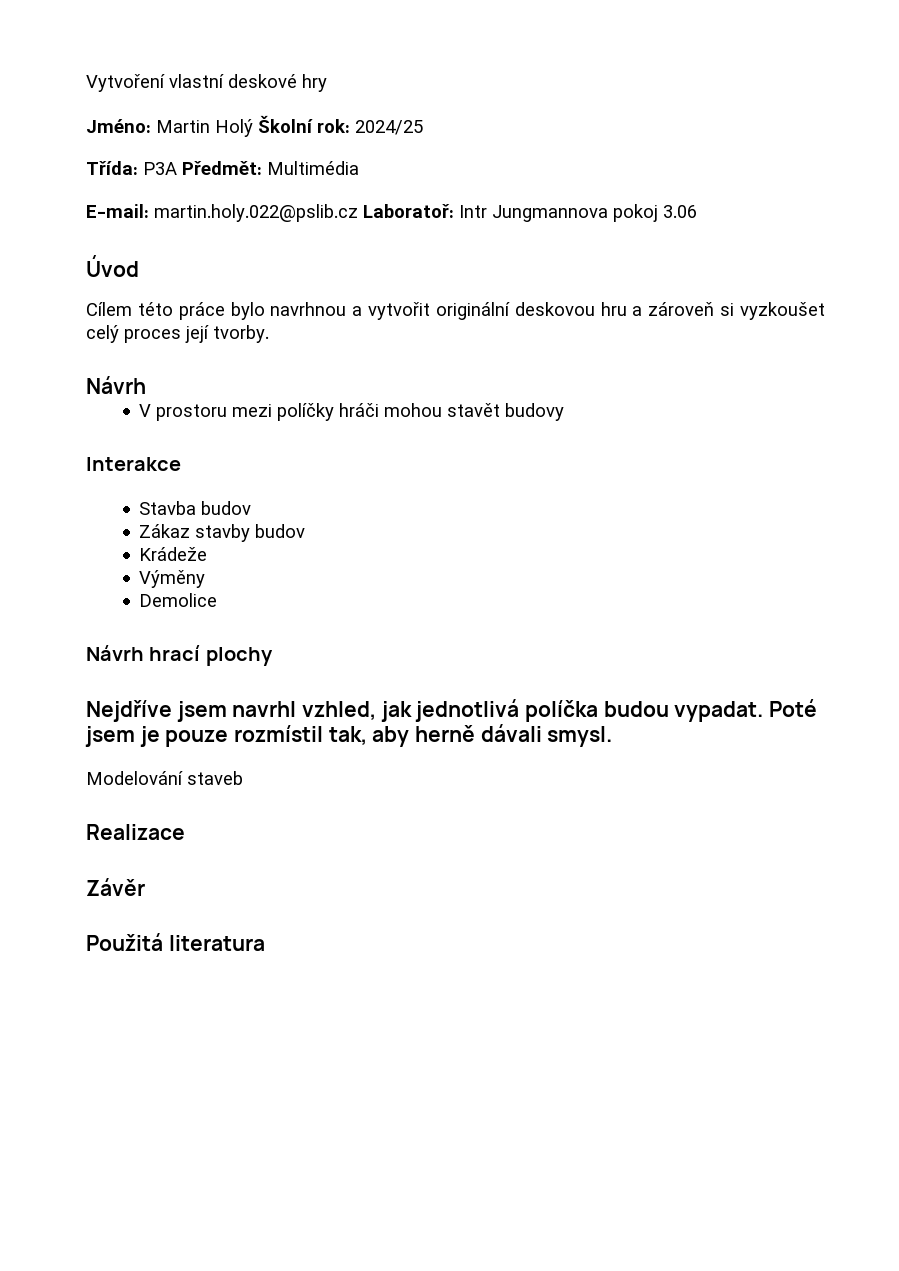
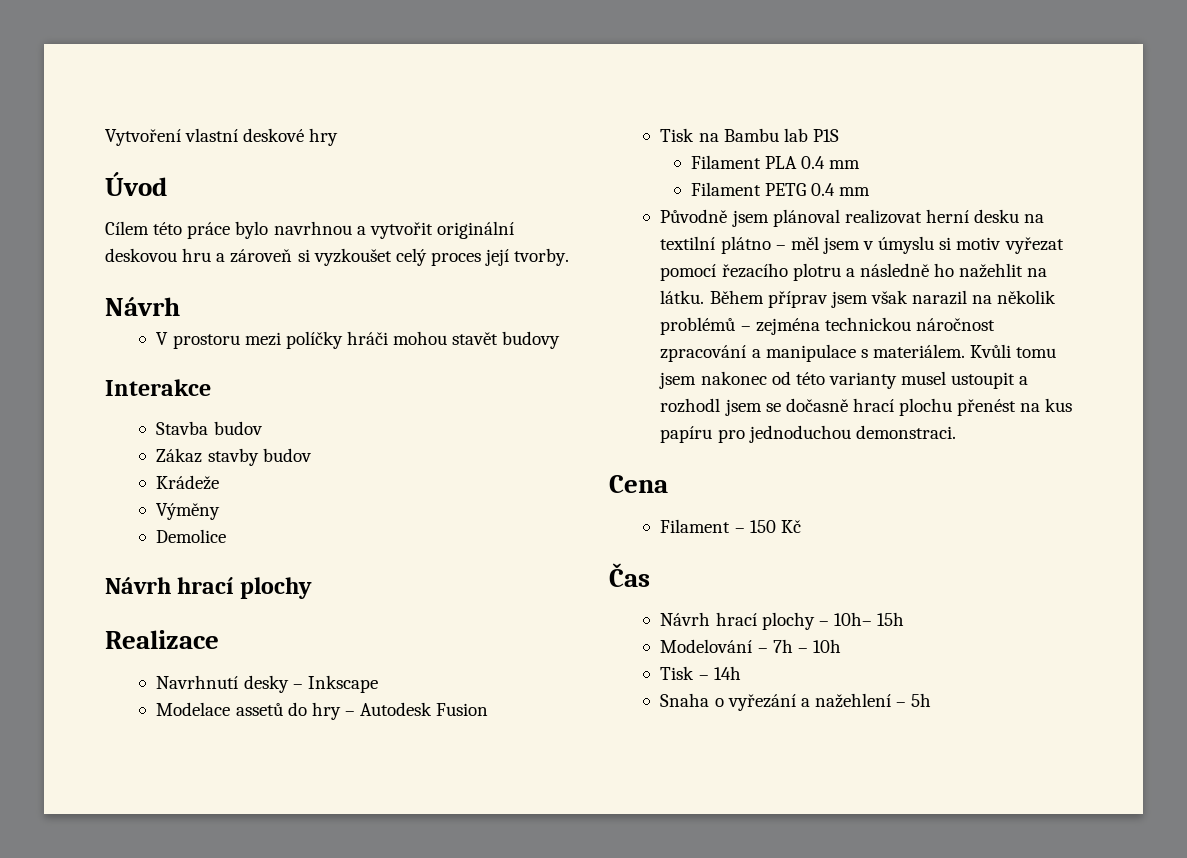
[86,115,423,137] [86,161,359,175] [86,204,697,222] // Jméno: Martin Holý Školní rok: 2024/25 // Třída: P3A Předmět: Multimédia // E-mail: martin.holy.022@pslib.cz Laboratoř: Intr Jungmannova pokoj 3.06 -> (339, 137) none
[86,699,818,722] [85,724,613,747] [86,771,243,785] [86,824,185,840] [86,878,145,896] [86,933,265,951] Nejdříve jsem navrhl vzhled, jak jednotlivá políčka budou vypadat. Poté jsem je pouze rozmístil tak, aby herně dávali smysl. // Modelování staveb // Realizace // Závěr // Použitá literatura -> [105,630,219,649] [156,675,378,693] [156,702,489,720] [660,128,839,142] [690,155,861,169] [690,182,871,196] [660,209,1045,227] [660,236,1064,254] [660,263,1048,281] [660,290,1057,308] [660,317,995,335] [660,344,1057,362] [659,371,1029,389] [660,398,1073,416] [660,425,956,443] [609,475,668,493] [660,519,801,533] [609,563,650,587] [660,612,905,630] [660,639,841,653] [660,666,741,680] [660,693,932,711] Realizace // Navrhnutí desky – Inkscape // Modelace assetů do hry – Autodesk Fusion // Tisk na Bambu lab P1S // Filament PLA 0.4 mm // Filament PETG 0.4 mm // Původně jsem plánoval realizovat herní desku na textilní plátno – měl jsem v úmyslu si motiv vyřezat pomocí řezacího plotru a následně ho nažehlit na látku. Během příprav jsem však narazil na několik problémů – zejména technickou náročnost zpracování a manipulace s materiálem. Kvůli tomu jsem nakonec od této varianty musel ustoupit a rozhodl jsem se dočasně hrací plochu přenést na kus papíru pro jednoduchou demonstraci. // Cena // Filament – 150 Kč // Čas // Návrh hrací plochy – 10h– 15h // Modelování – 7h – 10h // Tisk – 14h // Snaha o vyřezání a nažehlení – 5h

